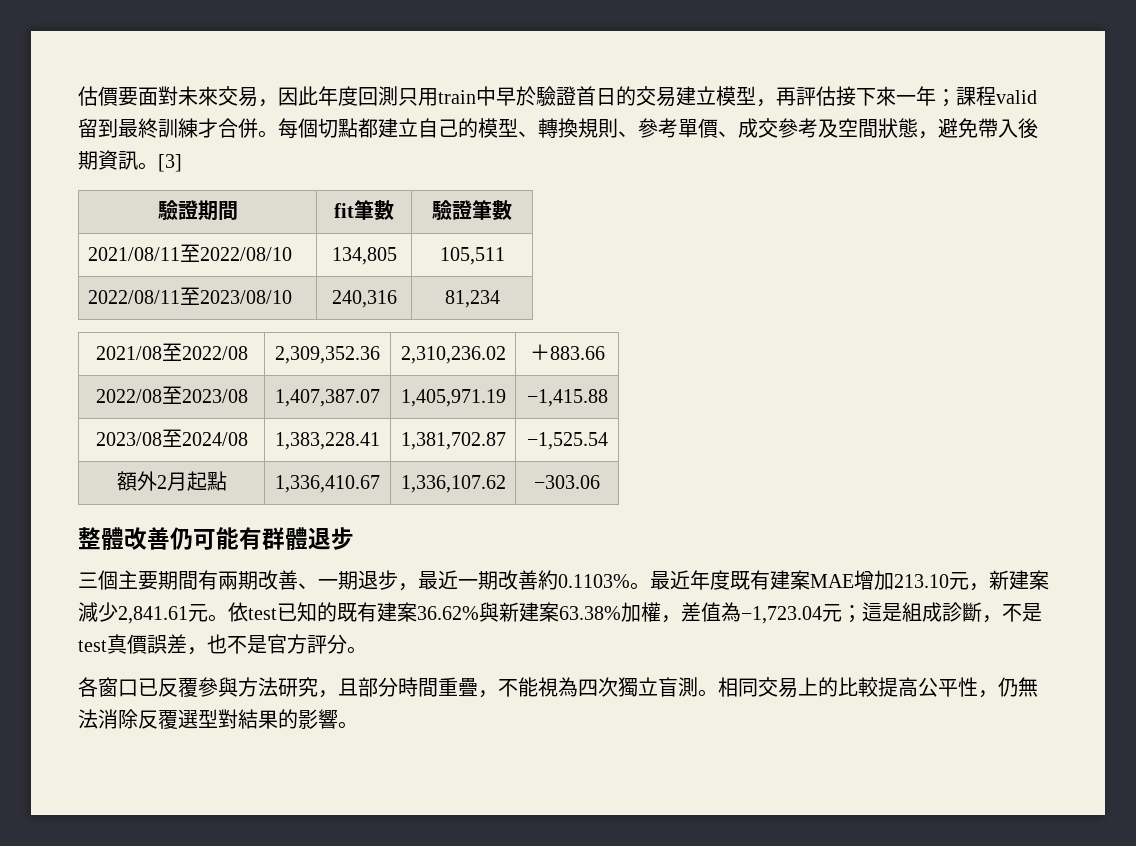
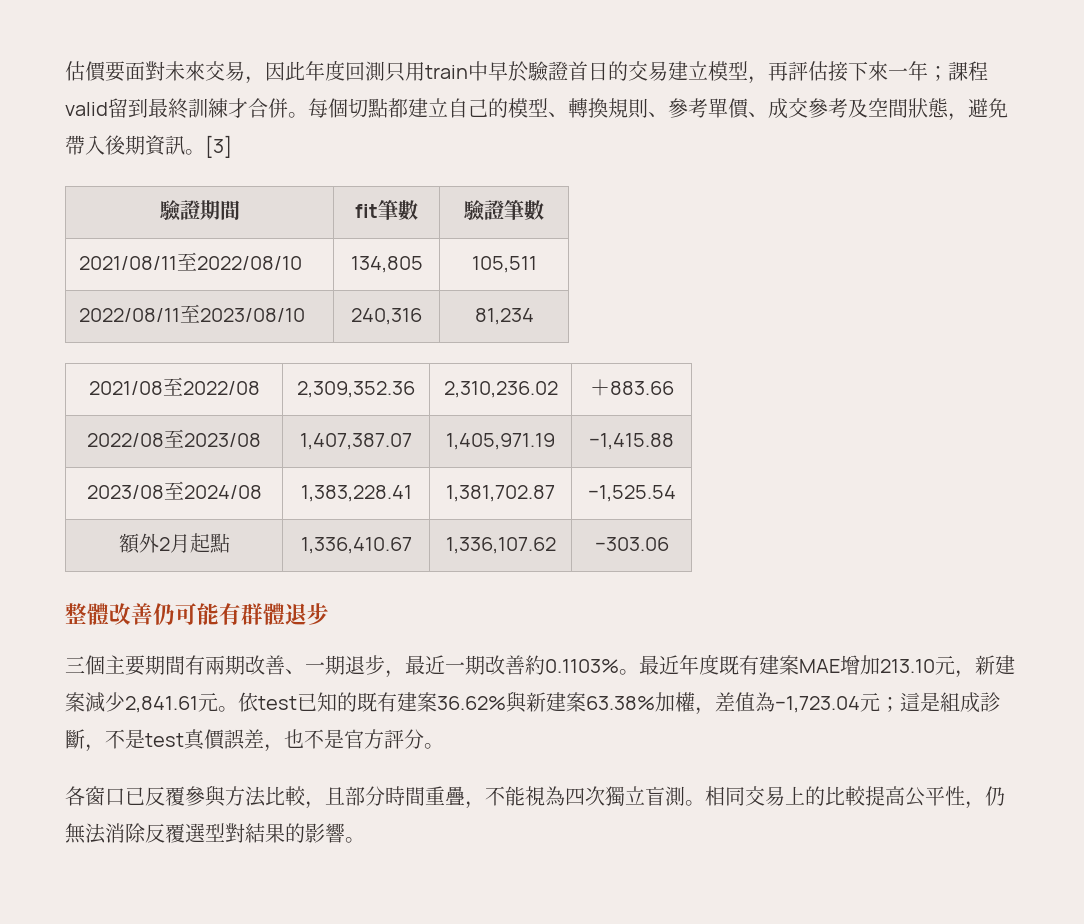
[278,677,318,697] 研究 -> [265,786,306,806] 比較

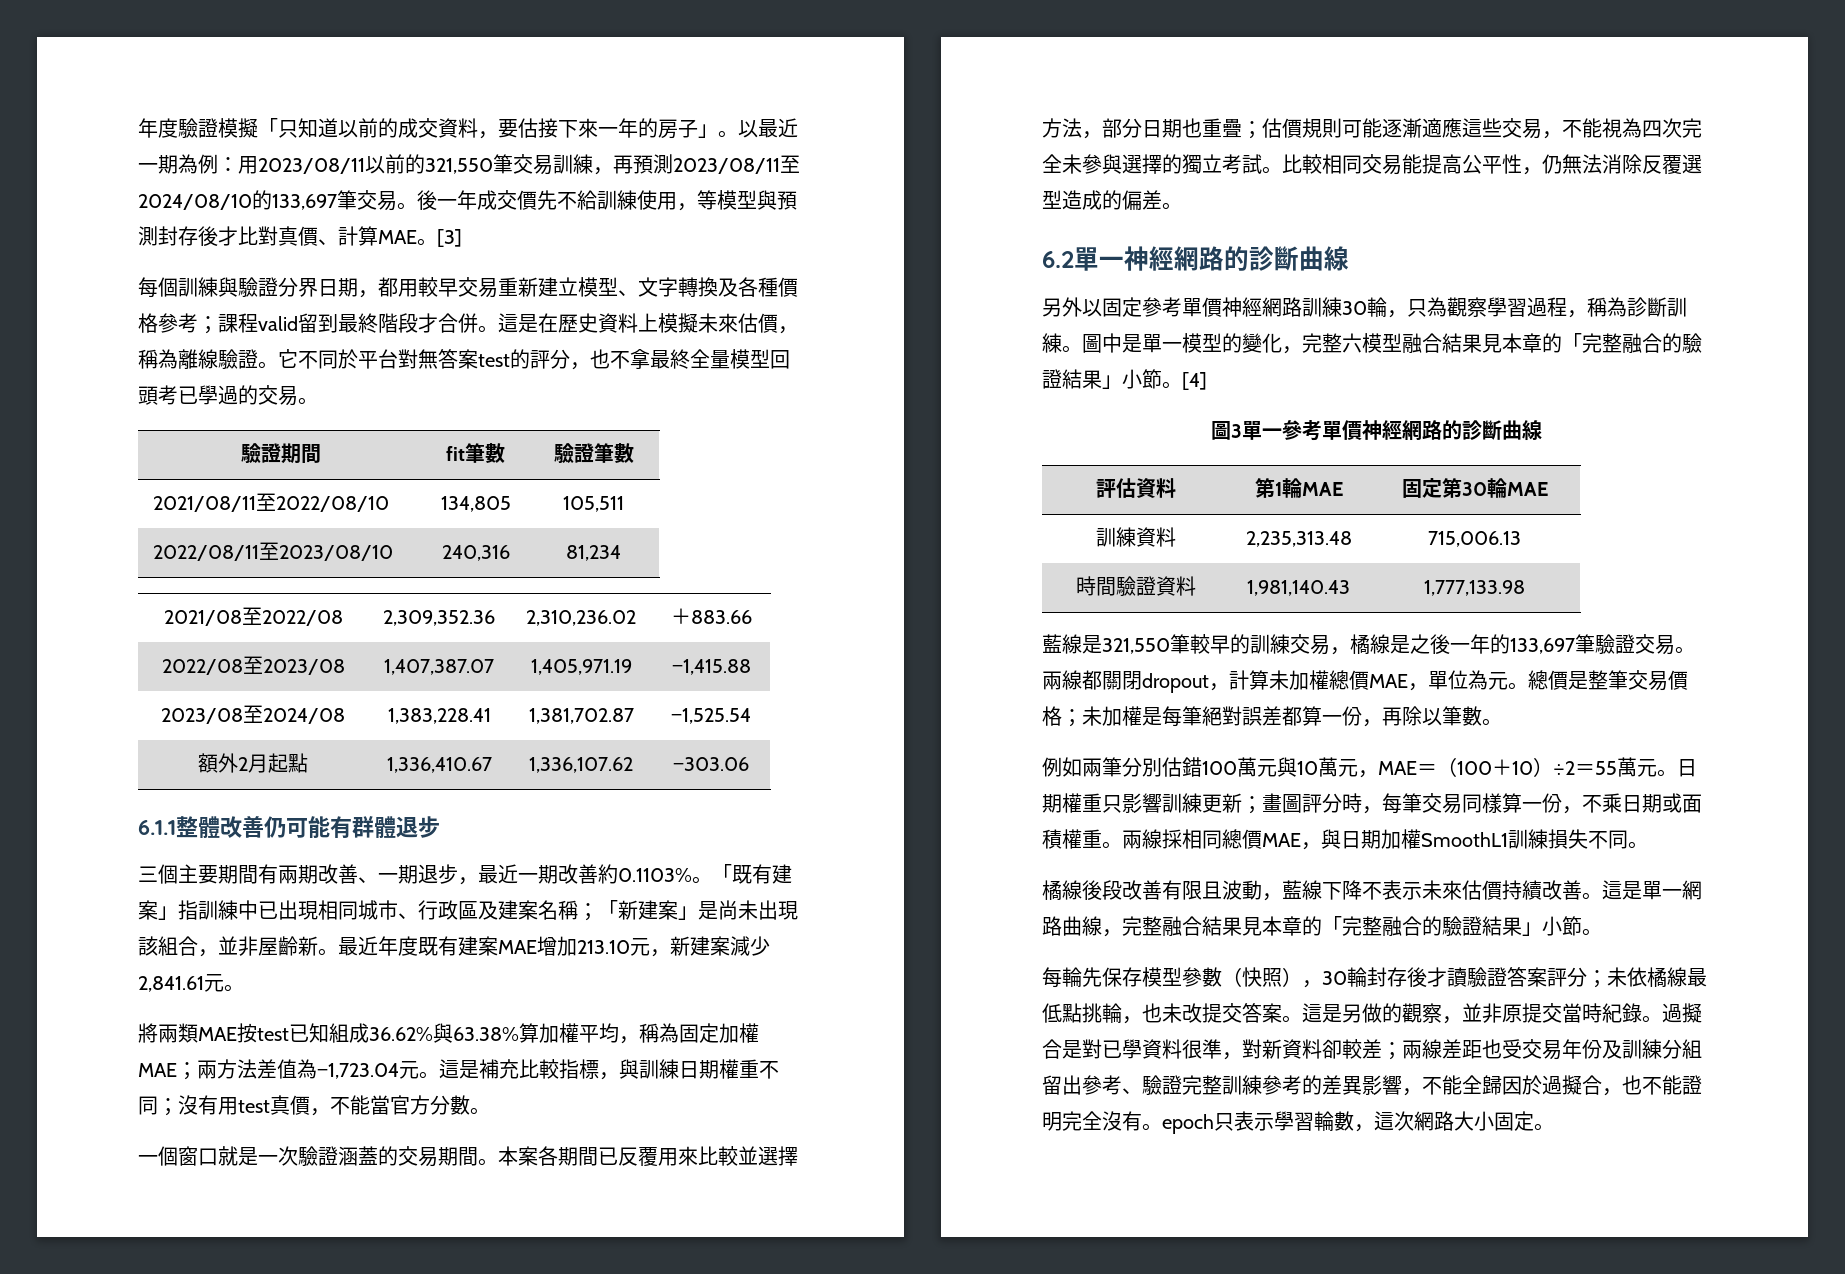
[65,60,928,84] 估價要面對未來交易，因此年度回測只用train中早於驗證首日的交易建立模型，再評估接下來一年 -> [138,118,798,139] [138,154,800,175] [138,190,797,211] [138,226,462,247] [138,277,798,298] [138,313,198,333] 年度驗證模擬「只知道以前的成交資料，要估接下來一年的房子」。以最近一期為例：用2023/08/11以前的321,550筆交易訓練，再預測2023/08/11至2024/08/10的133,697筆交易。後一年成交價先不給訓練使用，等模型與預測封存後才比對真價、計算MAE。[3] // 每個訓練與驗證分界日期，都用較早交易重新建立模型、文字轉換及各種價格參考
[188,98,228,118] 訓練 -> [378,313,418,333] 階段
[308,98,1008,121] [65,135,232,158] 每個切點都建立自己的模型、轉換規則、參考單價、成交參考及空間狀態，避免帶入後期資訊。[3] -> [498,313,798,334] [138,349,790,370] [138,385,318,406] 這是在歷史資料上模擬未來估價，稱為離線驗證。它不同於平台對無答案test的評分，也不拿最終全量模型回頭考已學過的交易。
(669, 544) none -> [138,820,176,835] 6.1.1
(639, 672) none -> [712,864,792,884] [138,900,798,921] [138,936,338,957] 「既有建案」指訓練中已出現相同城市、行政區及建案名稱；「新建案」是尚未出現該組合，並非屋齡新。
[238,691,1000,715] [65,729,444,752] [65,785,866,809] 依test已知的既有建案36.62%與新建案63.38%加權，差值為−1,723.04元；這是組成診斷，不是test真價誤差，也不是官方評分。 // 各窗口已反覆參與方法比較，且部分時間重疊，不能視為四次獨立盲測。相同交易上的比較 -> [138,1023,759,1044] [138,1059,779,1080] [138,1095,490,1116] [138,1146,798,1167] [1042,118,1702,139] [1042,154,1422,175] // 將兩類MAE按test已知組成36.62%與63.38%算加權平均，稱為固定加權MAE；兩方法差值為−1,723.04元。這是補充比較指標，與訓練日期權重不同；沒有用test真價，不能當官方分數。 // 一個窗口就是一次驗證涵蓋的交易期間。本案各期間已反覆用來比較並選擇方法，部分日期也重疊；估價規則可能逐漸適應這些交易，不能視為四次完全未參與選擇的獨立考試。比較相同交易能
[225,823,345,843] 對結果的影響 -> [1062,190,1182,211] [1042,246,1349,271] [1042,297,1687,318] [1042,333,1702,354] [1042,369,1207,390] [1211,420,1542,441] [1095,478,1176,498] [1254,478,1343,498] [1401,478,1548,498] [1095,527,1176,547] [1245,531,1352,547] [1428,531,1521,547] [1075,576,1196,597] [1247,580,1350,596] [1424,580,1526,596] [1042,634,1695,655] [1042,670,1688,693] [1042,706,1502,727] [1042,757,1697,778] [1042,793,1702,814] [1042,829,1648,850] [1042,880,1702,901] [1042,916,1602,937] [1042,967,1707,988] [1042,1003,1702,1024] [1042,1039,1702,1060] [1042,1075,1702,1096] [1042,1111,1534,1134] 造成的偏差。 // 6.2單一神經網路的診斷曲線 // 另外以固定參考單價神經網路訓練30輪，只為觀察學習過程，稱為診斷訓練。圖中是單一模型的變化，完整六模型融合結果見本章的「完整融合的驗證結果」小節。[4] // 圖3單一參考單價神經網路的診斷曲線 // 評估資料 | 第1輪MAE | 固定第30輪MAE // 訓練資料 | 2,235,313.48 | 715,006.13 // 時間驗證資料 | 1,981,140.43 | 1,777,133.98 // 藍線是321,550筆較早的訓練交易，橘線是之後一年的133,697筆驗證交易。兩線都關閉dropout，計算未加權總價MAE，單位為元。總價是整筆交易價格；未加權是每筆絕對誤差都算一份，再除以筆數。 // 例如兩筆分別估錯100萬元與10萬元，MAE＝（100＋10）÷2＝55萬元。日期權重只影響訓練更新；畫圖評分時，每筆交易同樣算一份，不乘日期或面積權重。兩線採相同總價MAE，與日期加權SmoothL1訓練損失不同。 // 橘線後段改善有限且波動，藍線下降不表示未來估價持續改善。這是單一網路曲線，完整融合結果見本章的「完整融合的驗證結果」小節。 // 每輪先保存模型參數（快照），30輪封存後才讀驗證答案評分；未依橘線最低點挑輪，也未改提交答案。這是另做的觀察，並非原提交當時紀錄。過擬合是對已學資料很準，對新資料卻較差；兩線差距也受交易年份及訓練分組留出參考、驗證完整訓練參考的差異影響，不能全歸因於過擬合，也不能證明完全沒有。epoch只表示學習輪數，這次網路大小固定

